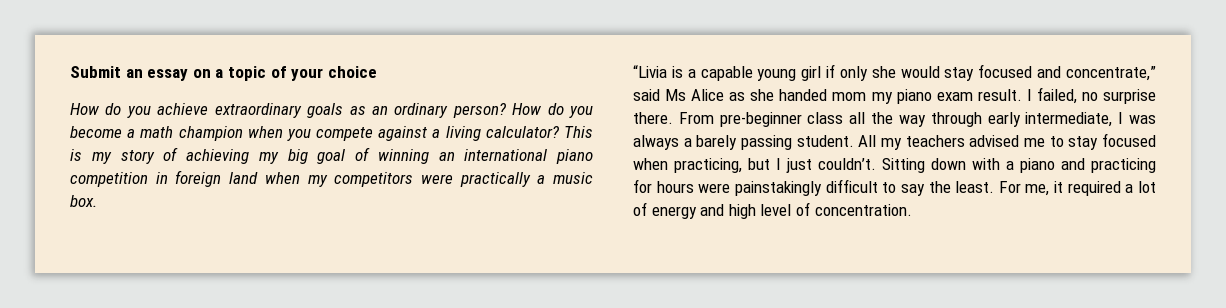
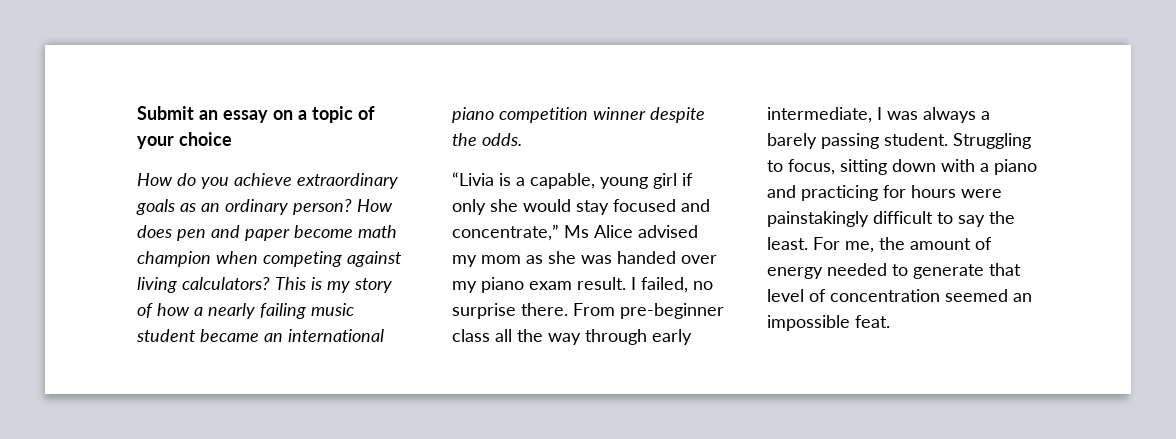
[547,103,594,118] [70,126,560,141] do you become a math champion when you compete against a living calculator? -> [137,225,397,241] [137,251,402,267] [137,277,270,293] does pen and paper become math champion when competing against living calculators?
[186,147,593,164] [70,170,593,187] [70,195,97,207] achieving my big goal of winning an international piano competition in foreign land when my competitors were practically a music box. -> [157,303,354,319] [136,329,384,342] [452,107,705,123] [452,133,522,146] how a nearly failing music student became an international piano competition winner despite the odds.
[700,66,753,81] capable -> [530,173,595,189] capable,
[633,89,660,101] said -> (559, 232) none
[729,89,867,101] as she handed mom -> [638,225,698,238] [452,251,717,267] advised my mom as she was handed over
[858,133,1156,150] [633,158,925,173] All my teachers advised me to stay focused when practicing, but I just couldn’t. Sitting -> [953,133,1031,149] [767,159,887,175] Struggling to focus, sitting
[1054,181,1157,196] [633,202,912,219] it required a lot of energy and high level of concentration. -> [879,237,992,250] [767,263,1021,279] [767,289,1032,302] [767,315,890,331] the amount of energy needed to generate that level of concentration seemed an impossible feat.

